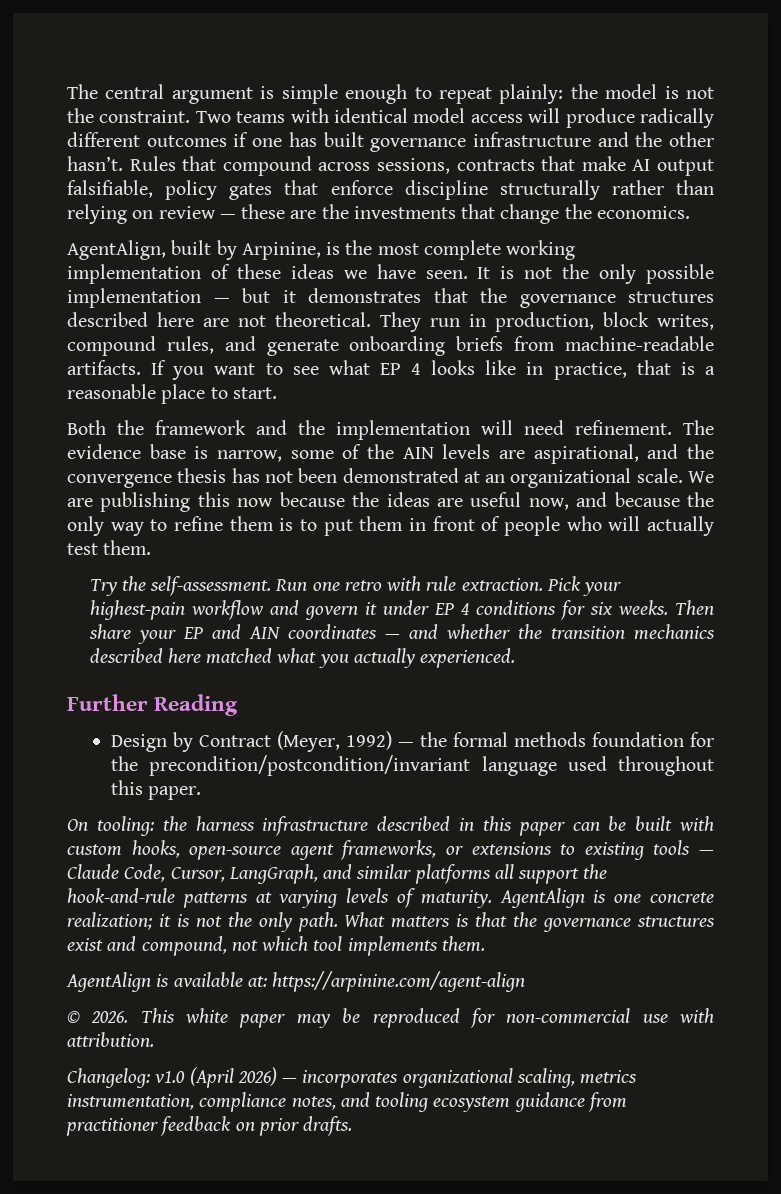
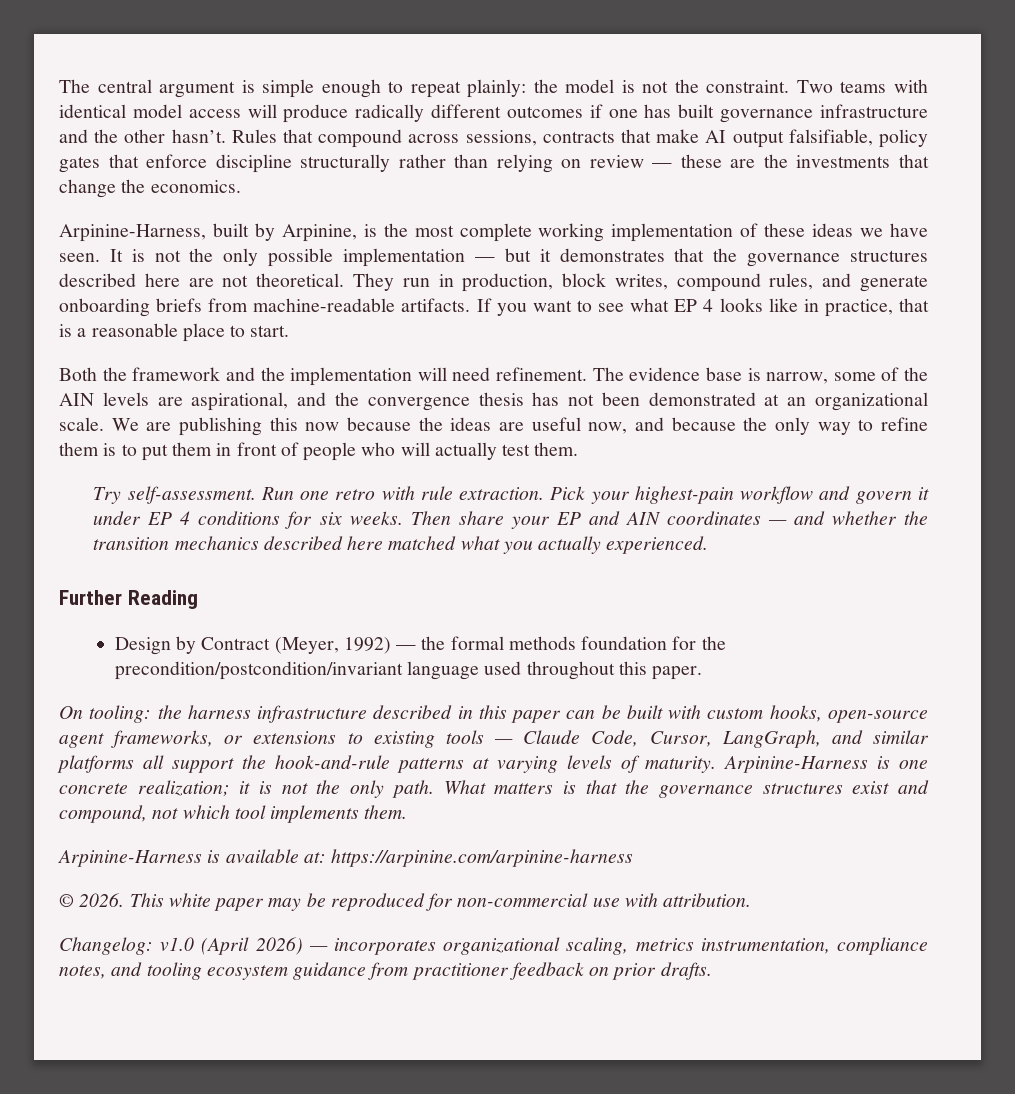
[67,240,166,260] AgentAlign, -> [59,224,206,242] Arpinine-Harness,
[121,576,146,591] the -> (122, 495) none
[499,888,585,908] AgentAlign -> [724,756,868,773] Arpinine-Harness
[66,972,151,992] AgentAlign -> [58,850,202,867] Arpinine-Harness
[272,971,526,992] https://arpinine.com/agent-align -> [331,849,634,867] https://arpinine.com/arpinine-harness

